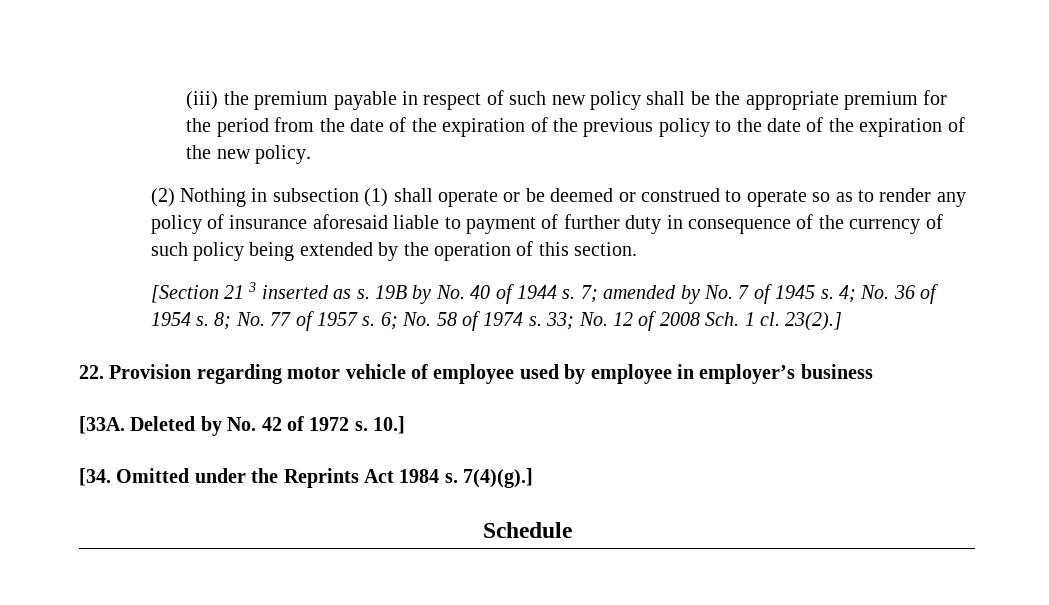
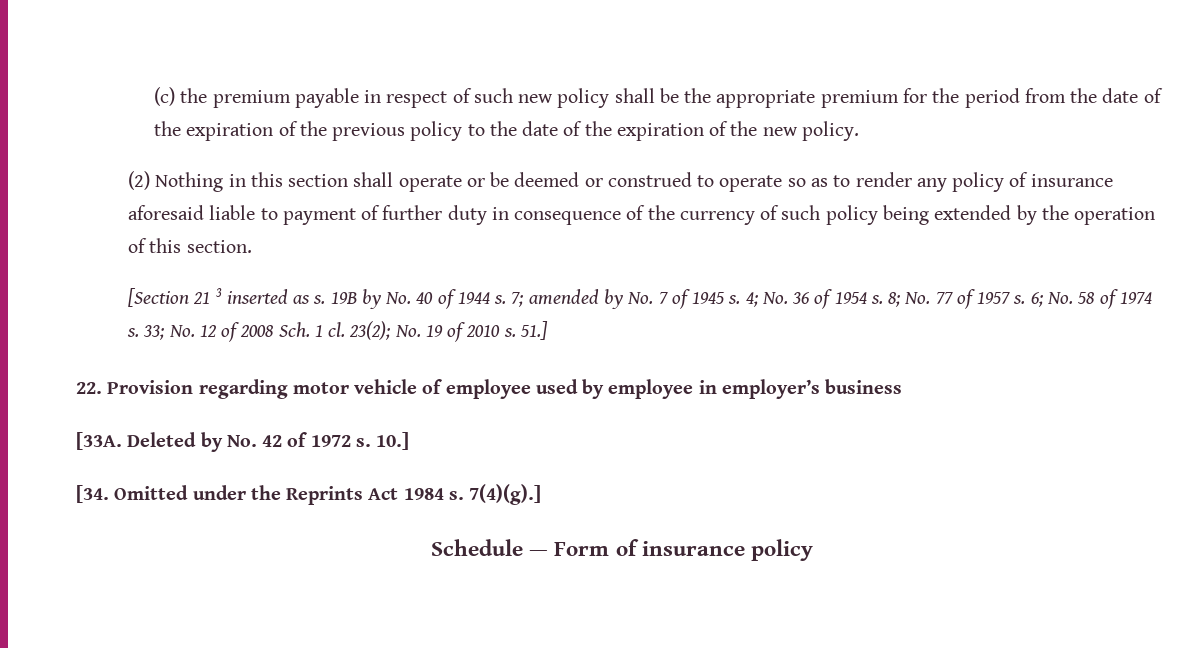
[186,91,219,110] (iii) -> [154,87,176,106] (c)
[272,188,389,207] subsection (1) -> [250,172,349,187] this section
[785,312,843,331] 23(2).] -> [349,321,548,342] 23(2); No. 19 of 2010 s. 51.]
(572, 530) none -> [529,539,813,561] — Form of insurance policy

